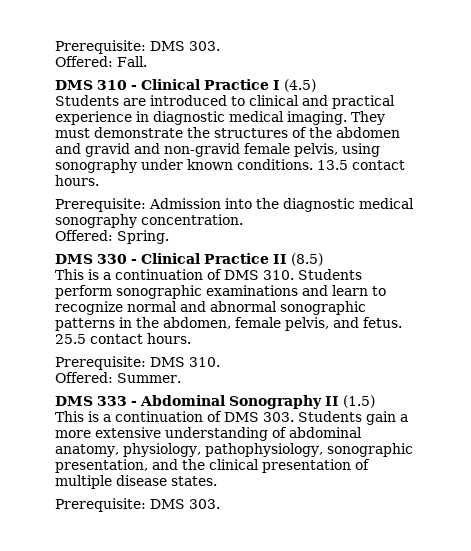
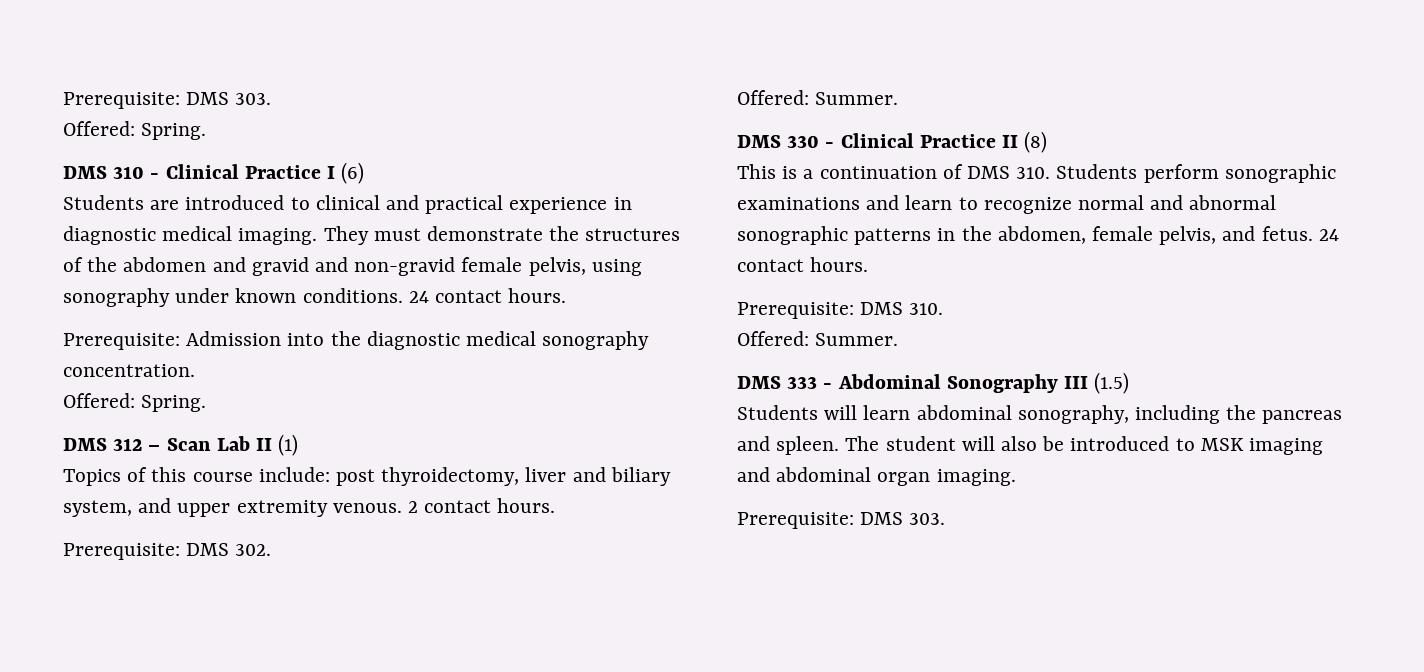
[117,56,147,67] Fall. -> [141,123,207,140] Spring.
[284,79,316,92] (4.5) -> [341,162,365,184] (6)
[317,160,348,170] 13.5 -> [408,291,429,303] 24
(169, 237) none -> [63,434,299,456] [63,467,671,486] [63,498,556,517] [63,543,272,560] [737,90,899,105] // DMS 312 – Scan Lab II (1) // Topics of this course include: post thyroidectomy, liver and biliary system, and upper extremity venous. 2 contact hours. // Prerequisite: DMS 302. // Offered: Summer.
[291,253,323,266] (8.5) -> [1024,131,1048,153] (8)
[55,334,86,344] 25.5 -> [1318,229,1339,241] 24
[325,396,339,406] II -> [1064,376,1089,389] III
[55,411,408,425] [55,427,362,441] [55,443,413,457] [55,459,370,473] [55,475,217,489] This is a continuation of DMS 303. Students gain a more extensive understanding of abdominal anatomy, physiology, pathophysiology, sonographic presentation, and the clinical presentation of multiple disease states. -> [737,405,1343,424] [737,436,1324,455] [737,467,1016,486] Students will learn abdominal sonography, including the pancreas and spleen. The student will also be introduced to MSK imaging and abdominal organ imaging.

